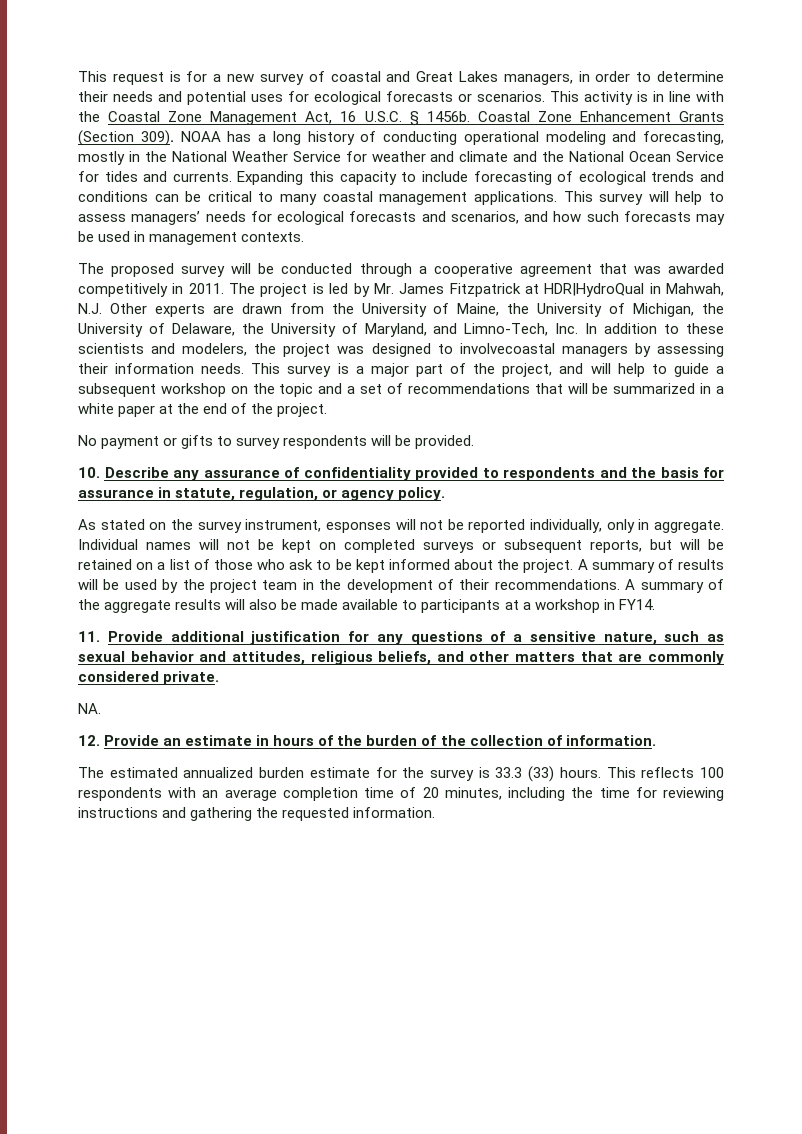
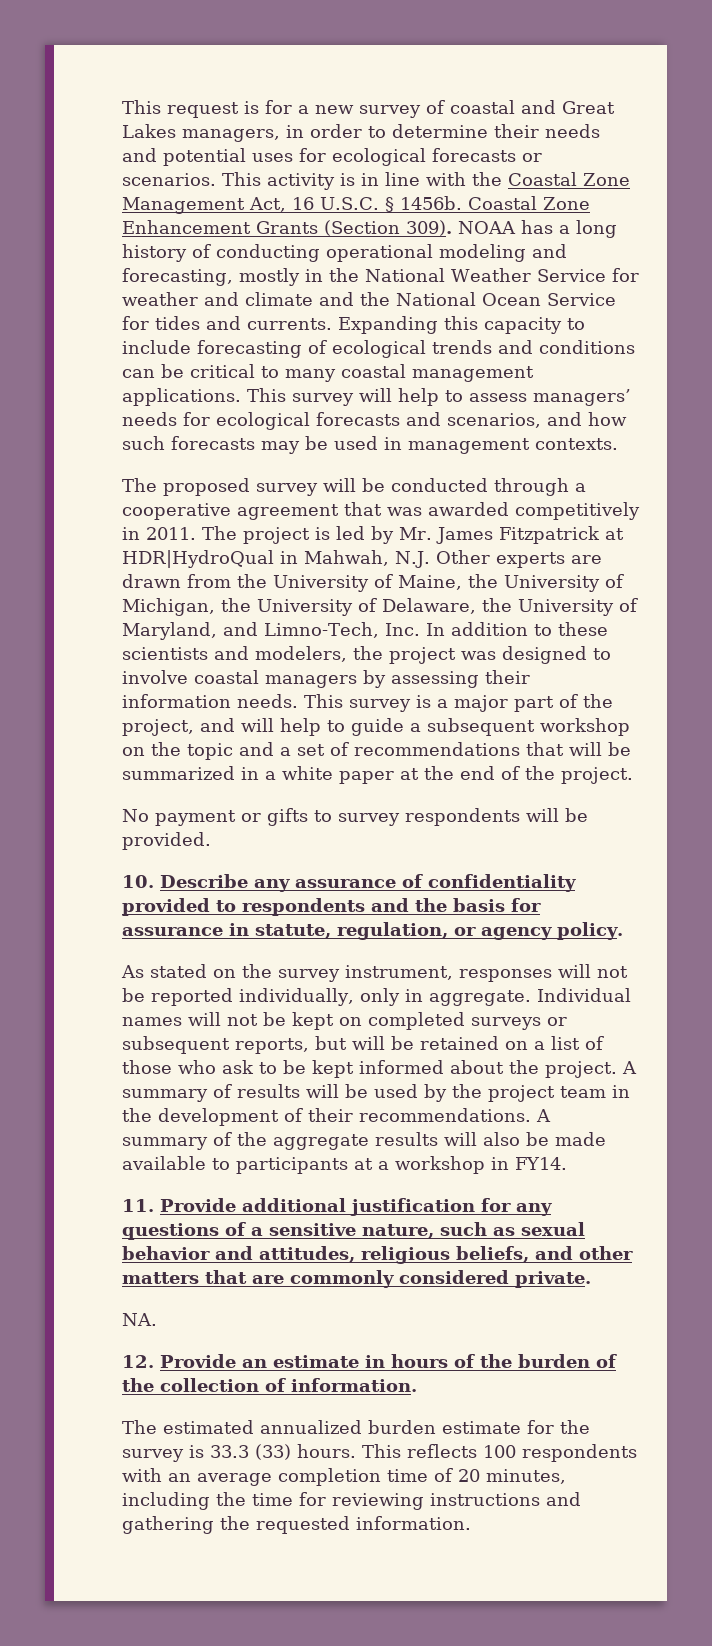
[459,343,555,354] involvecoastal -> [122,670,259,684] involve coastal
[325,522,391,533] esponses -> [459,969,552,982] responses

